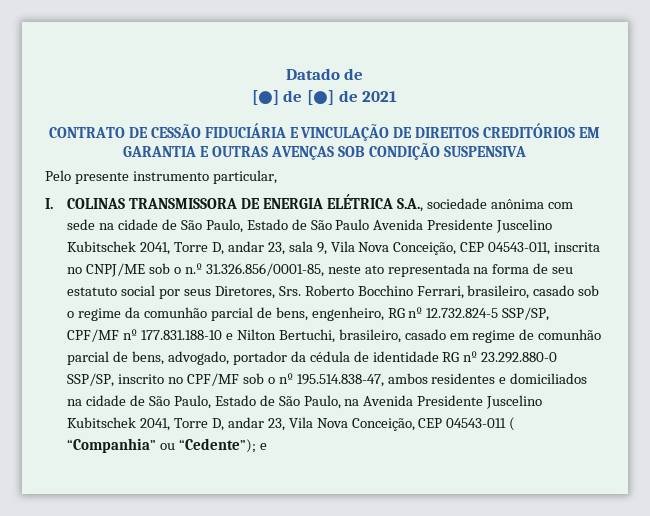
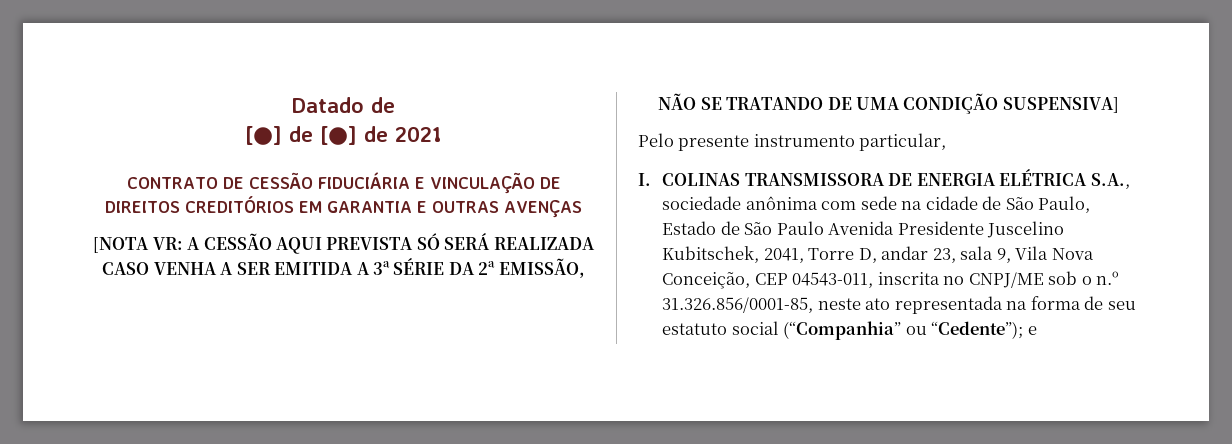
[337,143,526,160] SOB CONDIÇÃO SUSPENSIVA -> [93,233,595,254] [102,258,585,278] [658,93,1119,114] // [NOTA VR: A CESSÃO AQUI PREVISTA SÓ SERÁ REALIZADA CASO VENHA A SER EMITIDA A 3ª SÉRIE DA 2ª EMISSÃO, NÃO SE TRATANDO DE UMA CONDIÇÃO SUSPENSIVA]
[67,241,137,252] Kubitschek -> [662,246,760,263] Kubitschek,
[159,285,600,299] [67,307,550,321] [67,329,602,343] [67,351,558,365] [67,373,588,387] [67,395,543,409] [67,417,516,431] [67,438,157,453] por seus Diretores, Srs. Roberto Bocchino Ferrari, brasileiro, casado sob o regime da comunhão parcial de bens, engenheiro, RG nº 12.732.824-5 SSP/SP, CPF/MF nº 177.831.188-10 e Nilton Bertuchi, brasileiro, casado em regime de comunhão parcial de bens, advogado, portador da cédula de identidade RG nº 23.292.880-0 SSP/SP, inscrito no CPF/MF sob o nº 195.514.838-47, ambos residentes e domiciliados na cidade de São Paulo, Estado de São Paulo, na Avenida Presidente Juscelino Kubitschek 2041, Torre D, andar 23, Vila Nova Conceição, CEP 04543-011 ( “Companhia” -> [783,321,902,340] (“Companhia”

